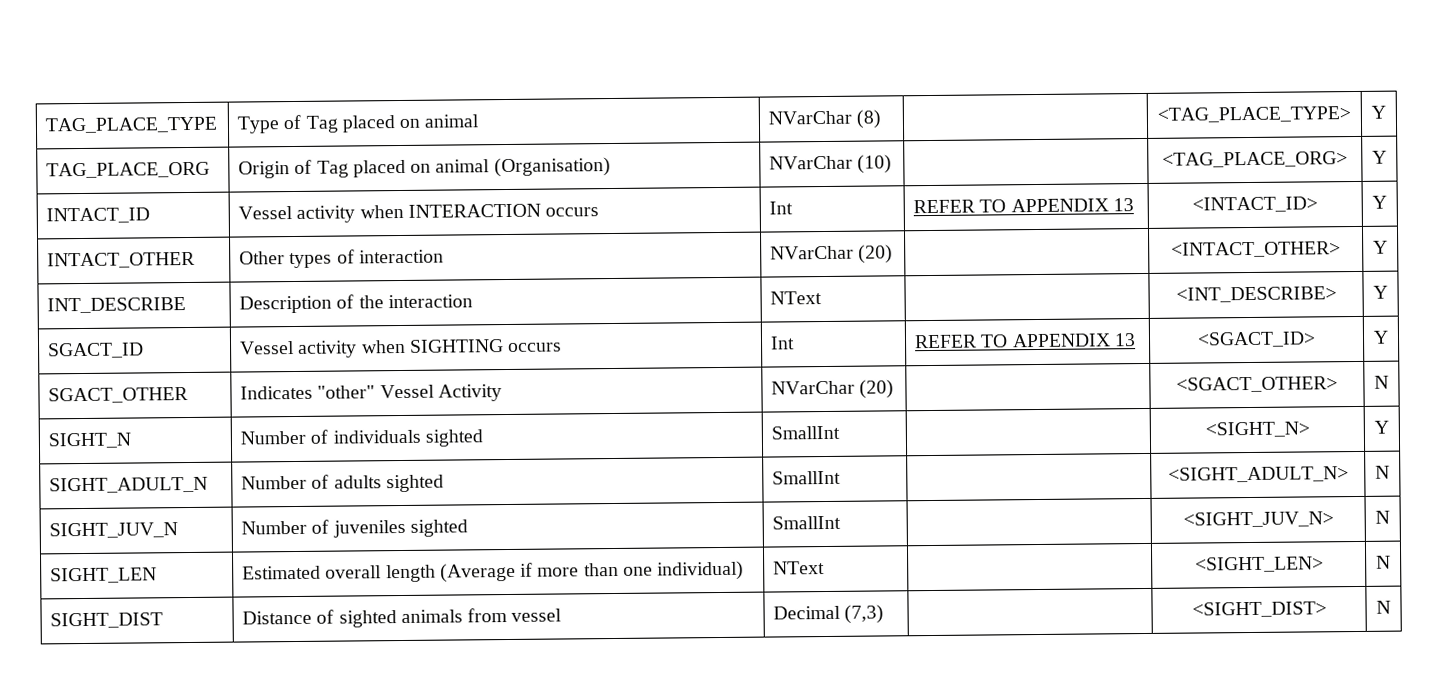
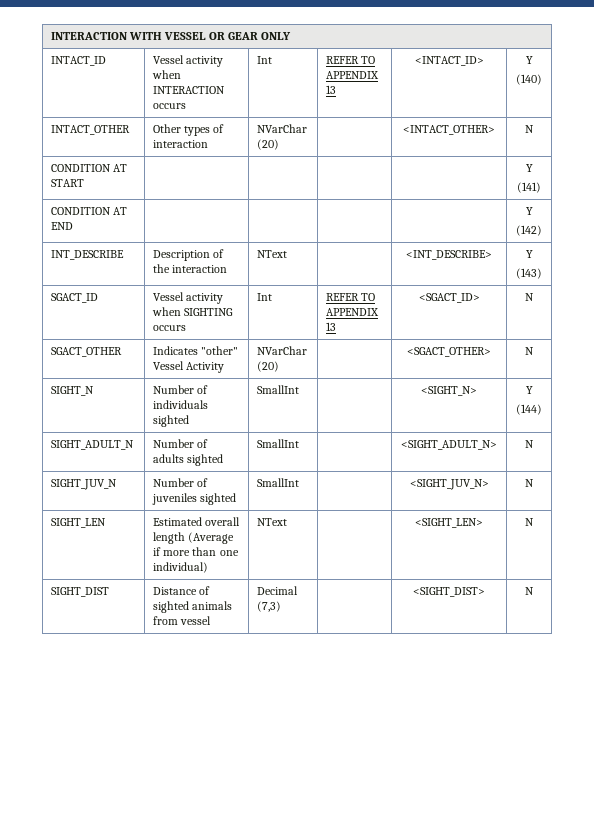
[45,116,219,134] [237,114,480,134] [768,109,883,129] [1157,106,1351,123] [1371,105,1386,119] [46,161,211,179] [238,157,611,179] [769,154,893,174] [1162,151,1348,168] [1372,150,1387,164] TAG_PLACE_TYPE | Type of Tag placed on animal | NVarChar (8) | | <TAG_PLACE_TYPE> | Y // TAG_PLACE_ORG | Origin of Tag placed on animal (Organisation) | NVarChar (10) | | <TAG_PLACE_ORG> | Y -> [50,32,292,40] INTERACTION WITH VESSEL OR GEAR ONLY
(1387, 202) none -> [516,74,542,85] // (140)
[1373,240,1388,254] Y -> [525,125,534,133] [50,164,128,172] [50,179,84,187] [525,164,533,172] [517,182,541,193] [50,207,128,215] [50,222,73,230] [525,207,533,215] [516,225,542,236] N // CONDITION AT START | | | | | Y // (141) // CONDITION AT END | | | | | Y // (142)
(1388, 292) none -> [516,268,542,279] // (143)
[1373,330,1389,344] Y -> [525,293,534,301] N
(1389, 427) none -> [516,404,542,415] // (144)

